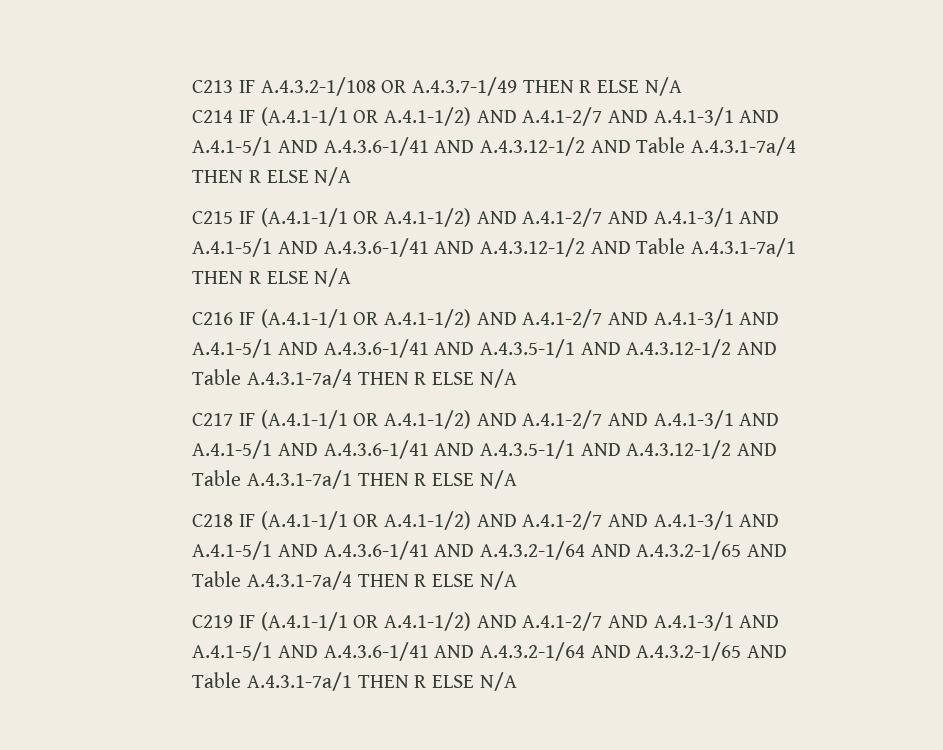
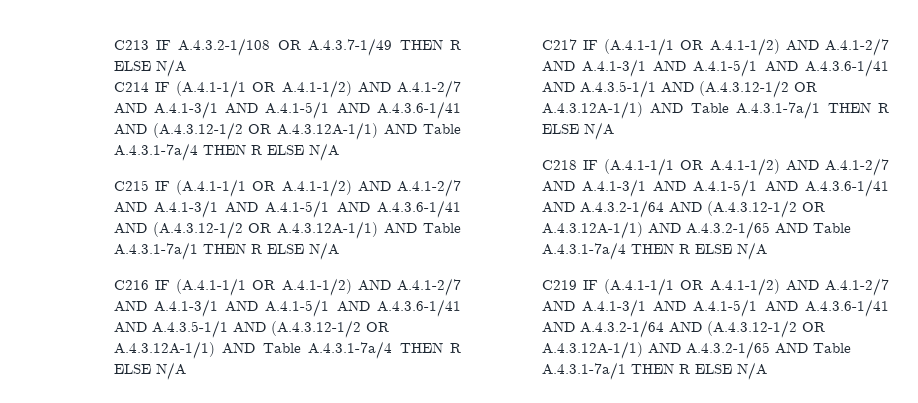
[479,137,585,156] A.4.3.12-1/2 -> [152,122,379,140] (A.4.3.12-1/2 OR A.4.3.12A-1/1)
[479,238,585,257] A.4.3.12-1/2 -> [152,221,379,239] (A.4.3.12-1/2 OR A.4.3.12A-1/1)
[626,339,732,358] A.4.3.12-1/2 -> [270,320,389,338] [113,341,215,359] (A.4.3.12-1/2 OR A.4.3.12A-1/1)
[626,440,732,459] A.4.3.12-1/2 -> [698,80,817,98] [541,101,643,119] (A.4.3.12-1/2 OR A.4.3.12A-1/1)
(631, 550) none -> [706,200,825,218] [541,221,681,239] (A.4.3.12-1/2 OR A.4.3.12A-1/1) AND
(631, 651) none -> [706,320,825,338] [541,341,681,359] (A.4.3.12-1/2 OR A.4.3.12A-1/1) AND

